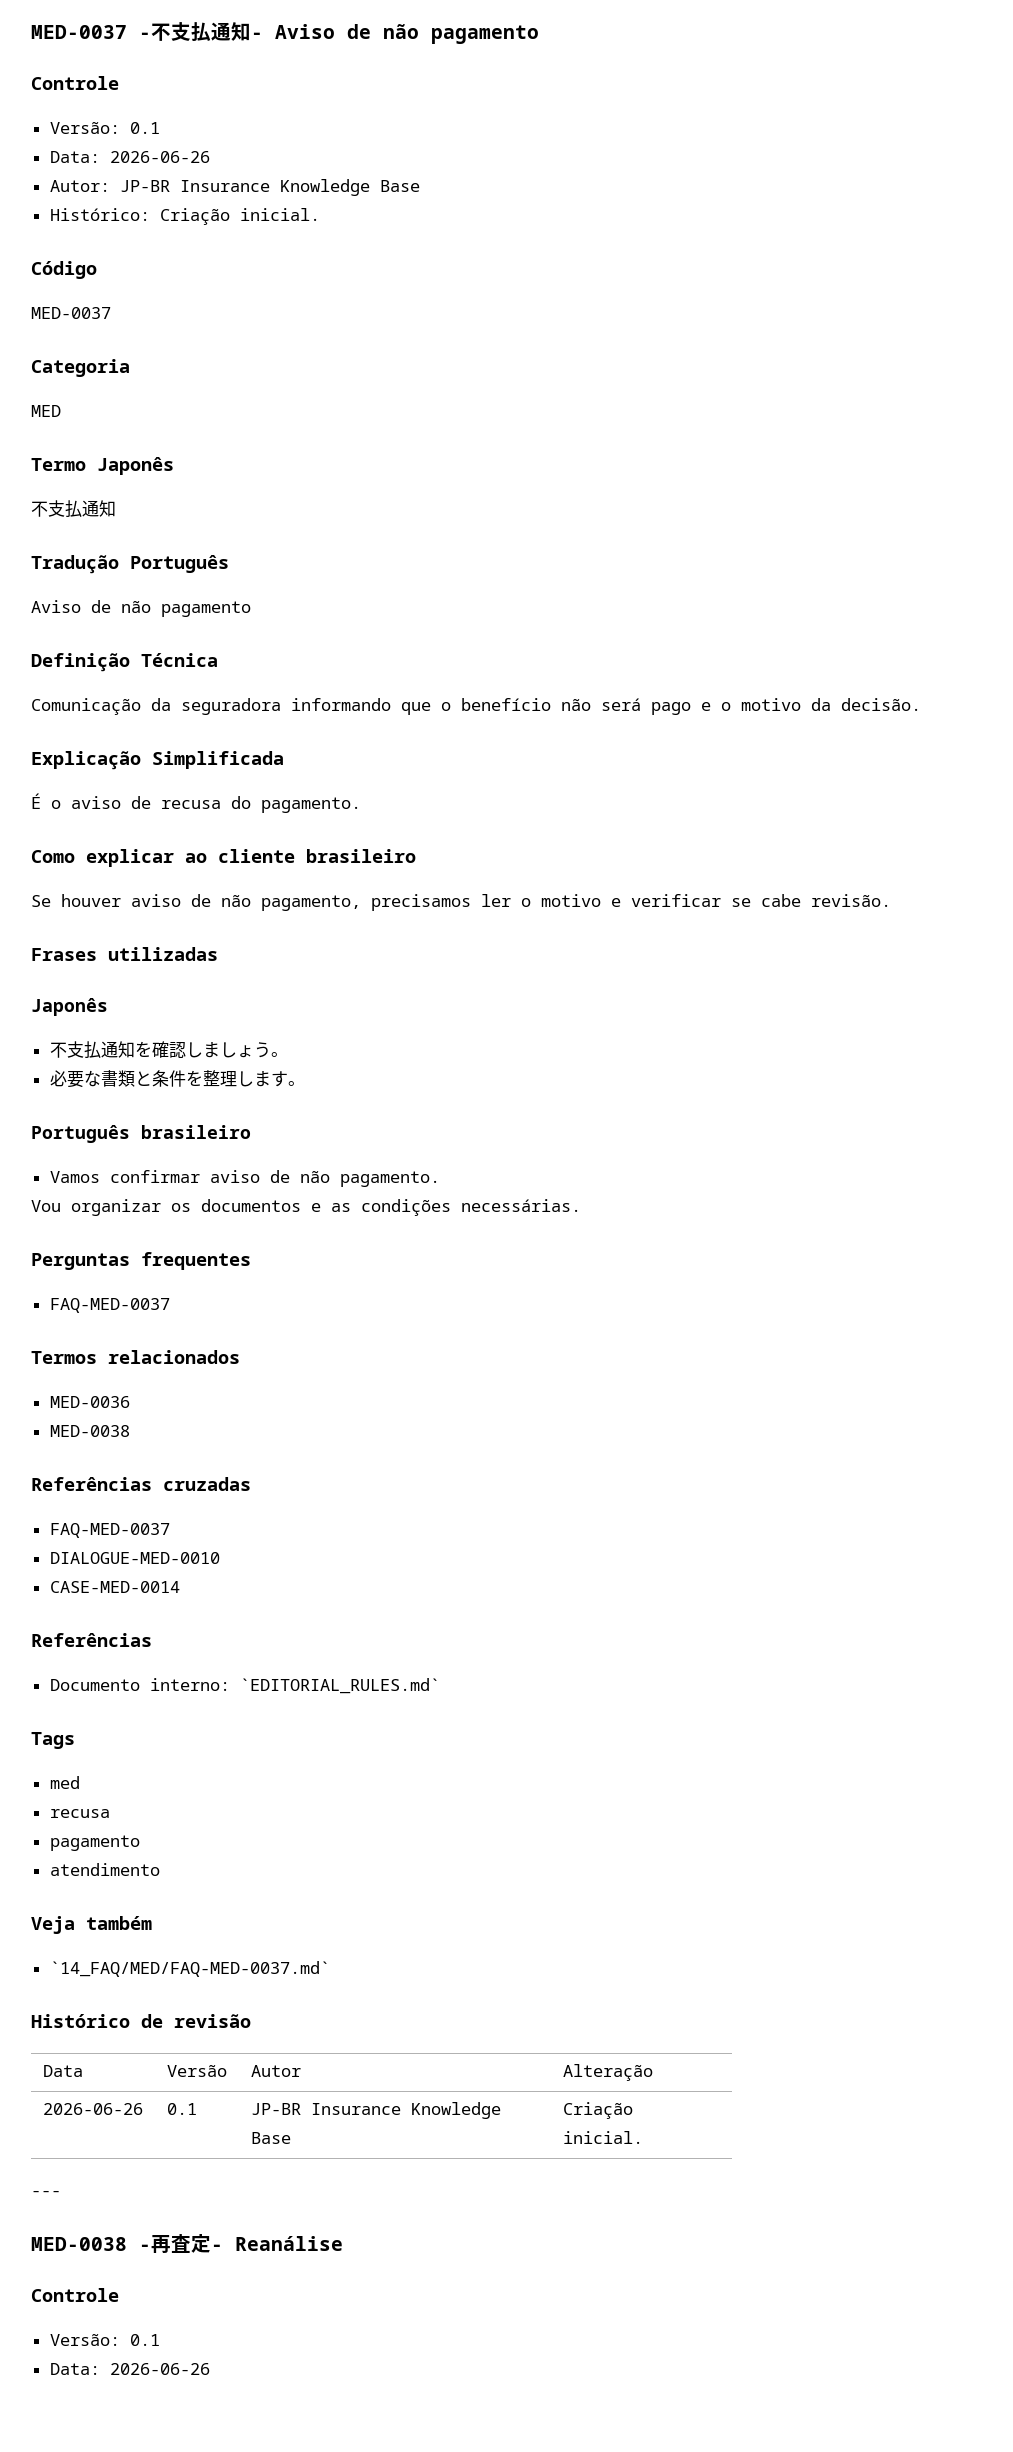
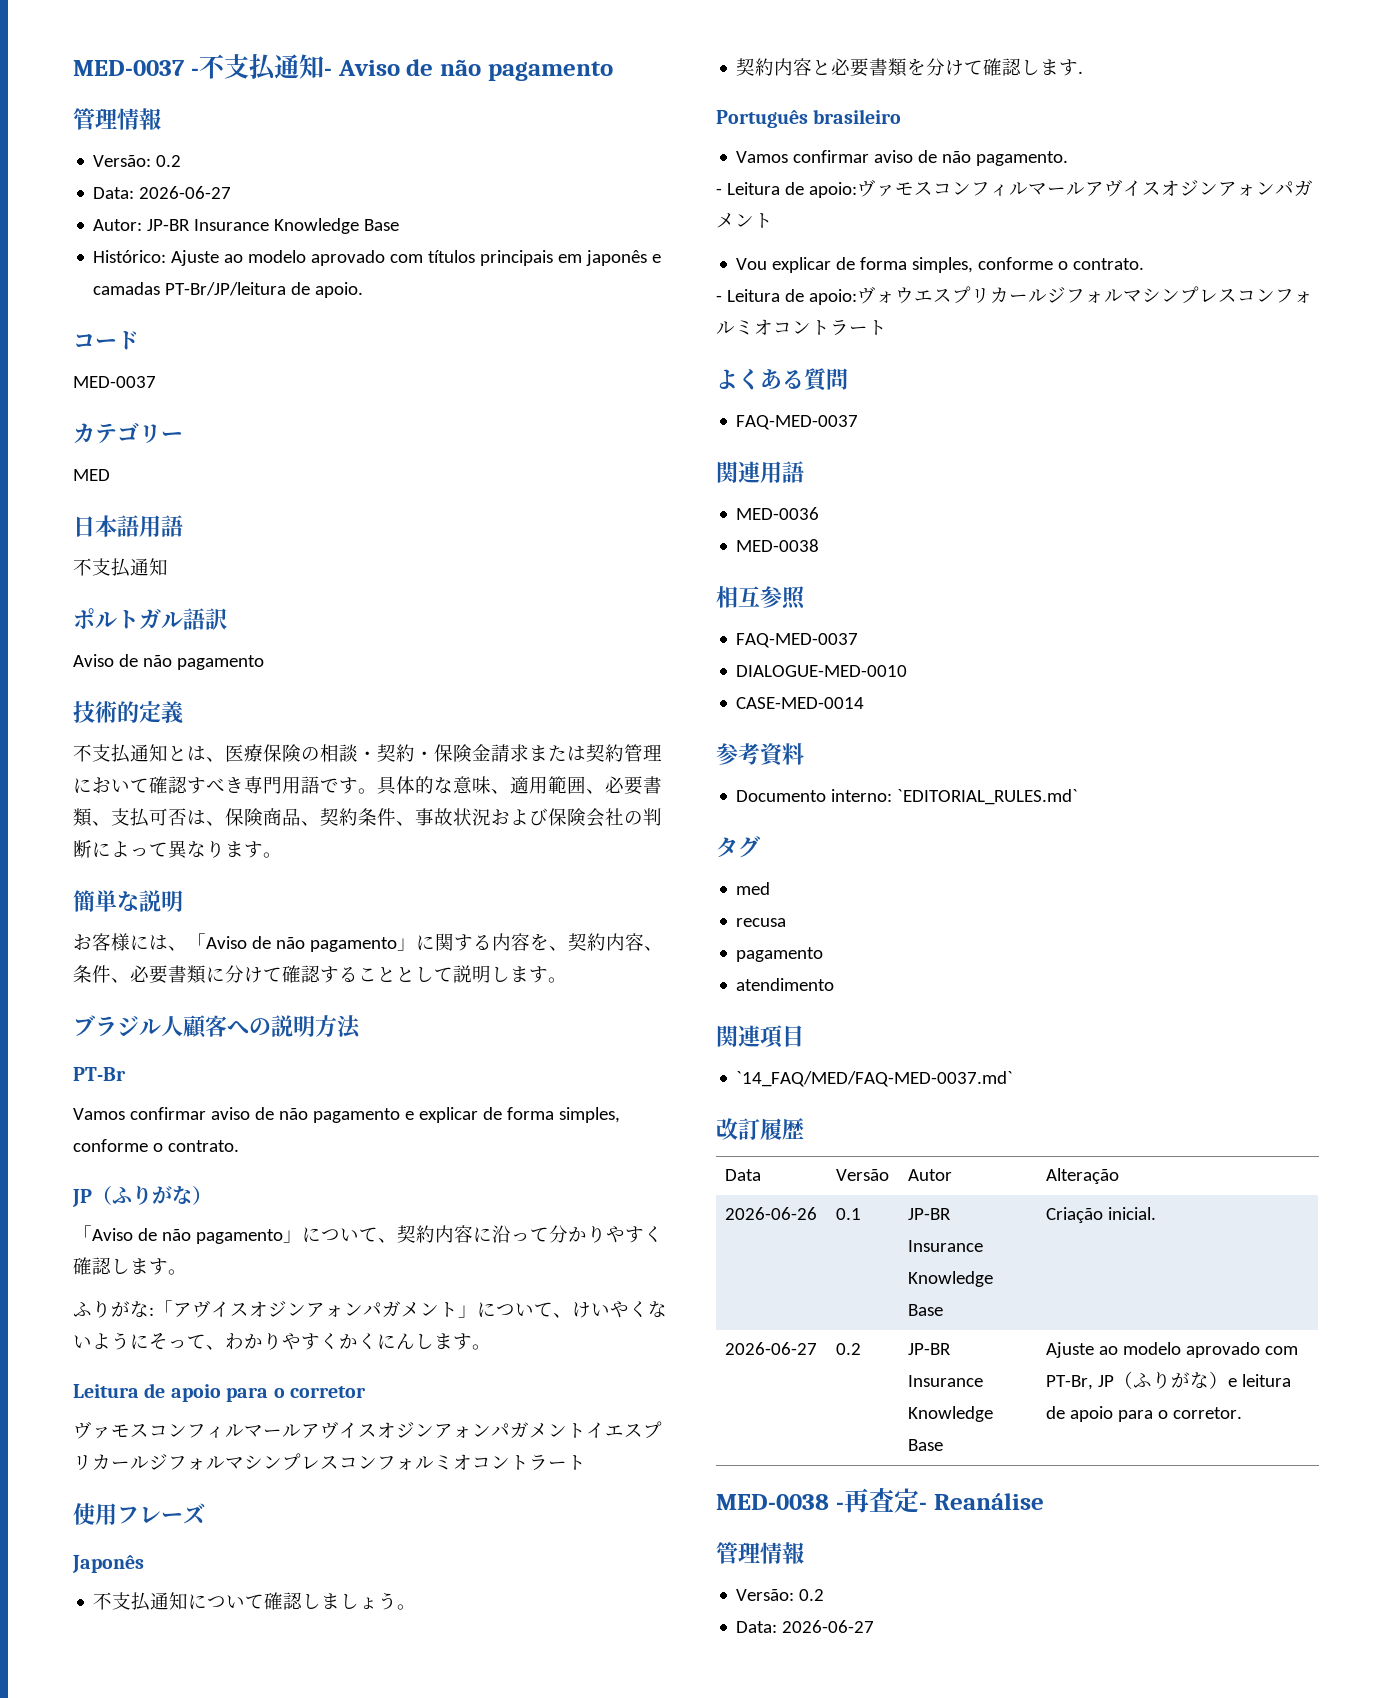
[31,76,119,90] [49,121,160,134] [49,151,210,163] Controle // Versão: 0.1 // Data: 2026-06-26 -> [73,108,161,130] [93,155,182,167] [93,186,232,199] 管理情報 // Versão: 0.2 // Data: 2026-06-27
[159,208,320,225] [31,261,97,279] Criação inicial. // Código -> [171,250,662,266] [93,282,364,298] [73,331,139,350] Ajuste ao modelo aprovado com títulos principais em japonês e camadas PT-Br/JP/leitura de apoio. // コード
[31,359,130,377] Categoria -> [73,422,183,444] カテゴリー
[31,457,174,475] Termo Japonês -> [73,515,183,537] 日本語用語
[31,555,229,574] [31,600,251,617] [31,653,218,672] [31,698,921,715] [31,751,284,770] [31,793,361,813] [31,849,416,867] [31,894,891,911] [31,947,218,961] [31,998,108,1016] [49,1041,152,1058] Tradução Português // Aviso de não pagamento // Definição Técnica // Comunicação da seguradora informando que o benefício não será pago e o motivo da decisão. // Explicação Simplificada // É o aviso de recusa do pagamento. // Como explicar ao cliente brasileiro // Se houver aviso de não pagamento, precisamos ler o motivo e verificar se cabe revisão. // Frases utilizadas // Japonês // 不支払通知を -> [73,608,227,630] [73,654,264,670] [73,701,183,723] [73,744,662,763] [73,776,662,795] [73,808,662,827] [73,840,282,859] [73,890,183,912] [73,933,663,952] [73,965,567,984] [73,1015,361,1039] [73,1067,126,1081] [73,1107,620,1123] [73,1139,239,1152] [72,1185,212,1207] [73,1225,663,1244] [73,1257,187,1275] [73,1300,667,1318] [73,1332,491,1350] [73,1383,366,1402] [73,1421,662,1439] [73,1453,586,1471] [73,1503,205,1525] [72,1555,144,1573] [93,1592,265,1611] ポルトガル語訳 // Aviso de não pagamento // 技術的定義 // 不支払通知とは、医療保険の相談・契約・保険金請求または契約管理において確認すべき専門用語です。具体的な意味、適用範囲、必要書類、支払可否は、保険商品、契約条件、事故状況および保険会社の判断によって異なります。 // 簡単な説明 // お客様には、「Aviso de não pagamento」に関する内容を、契約内容、条件、必要書類に分けて確認することとして説明します。 // ブラジル人顧客への説明方法 // PT-Br // Vamos confirmar aviso de não pagamento e explicar de forma simples, conforme o contrato. // JP（ふりがな） // 「Aviso de não pagamento」について、契約内容に沿って分かりやすく確認します。 // ふりがな:「アヴイスオジンアォンパガメント」について、けいやくないようにそって、わかりやすくかくにんします。 // Leitura de apoio para o corretor // ヴァモスコンフィルマールアヴイスオジンアォンパガメントイエスプリカールジフォルマシンプレスコンフォルミオコントラート // 使用フレーズ // Japonês // 不支払通知について
[49,1070,305,1088] 必要な書類と条件を整理します。 -> [736,58,1084,77] 契約内容と必要書類を分けて確認します.
[31,1199,581,1216] [31,1252,251,1270] [49,1298,170,1313] [31,1350,240,1364] Vou organizar os documentos e as condições necessárias. // Perguntas frequentes // FAQ-MED-0037 // Termos relacionados -> [716,179,1313,198] [716,213,773,228] [736,257,1145,273] [716,286,1313,305] [716,319,887,336] [716,368,848,392] [736,415,859,430] [716,461,804,483] - Leitura de apoio:ヴァモスコンフィルマールアヴイスオジンアォンパガメント // Vou explicar de forma simples, conforme o contrato. // - Leitura de apoio:ヴォウエスプリカールジフォルマシンプレスコンフォルミオコントラート // よくある質問 // FAQ-MED-0037 // 関連用語
[31,1477,251,1491] Referências cruzadas -> [716,586,806,610] 相互参照
[31,1633,152,1647] Referências -> [716,743,804,767] 参考資料
[31,1732,75,1749] Tags -> [716,836,760,858] タグ
[31,1916,152,1934] Veja também -> [716,1025,804,1048] 関連項目
[31,2014,251,2028] Histórico de revisão -> [716,1118,804,1140] 改訂履歴
[31,2190,61,2196] // --- -> [725,1342,818,1355] [836,1343,862,1355] [908,1343,952,1355] [908,1375,984,1387] [908,1406,994,1422] [908,1439,944,1451] [1046,1342,1299,1358] [1046,1371,1292,1390] [1046,1406,1243,1422] // 2026-06-27 | 0.2 | JP-BR Insurance Knowledge Base | Ajuste ao modelo aprovado com PT-Br, JP（ふりがな）e leitura de apoio para o corretor.
[31,2288,119,2302] [49,2333,160,2346] [49,2363,210,2375] Controle // Versão: 0.1 // Data: 2026-06-26 -> [716,1542,804,1564] [736,1589,825,1601] [736,1620,875,1633] 管理情報 // Versão: 0.2 // Data: 2026-06-27

